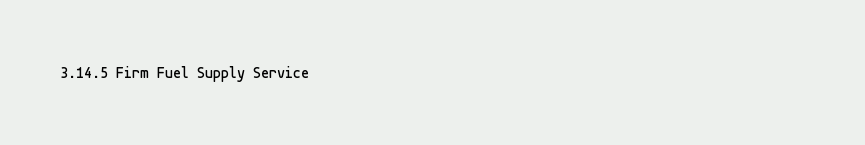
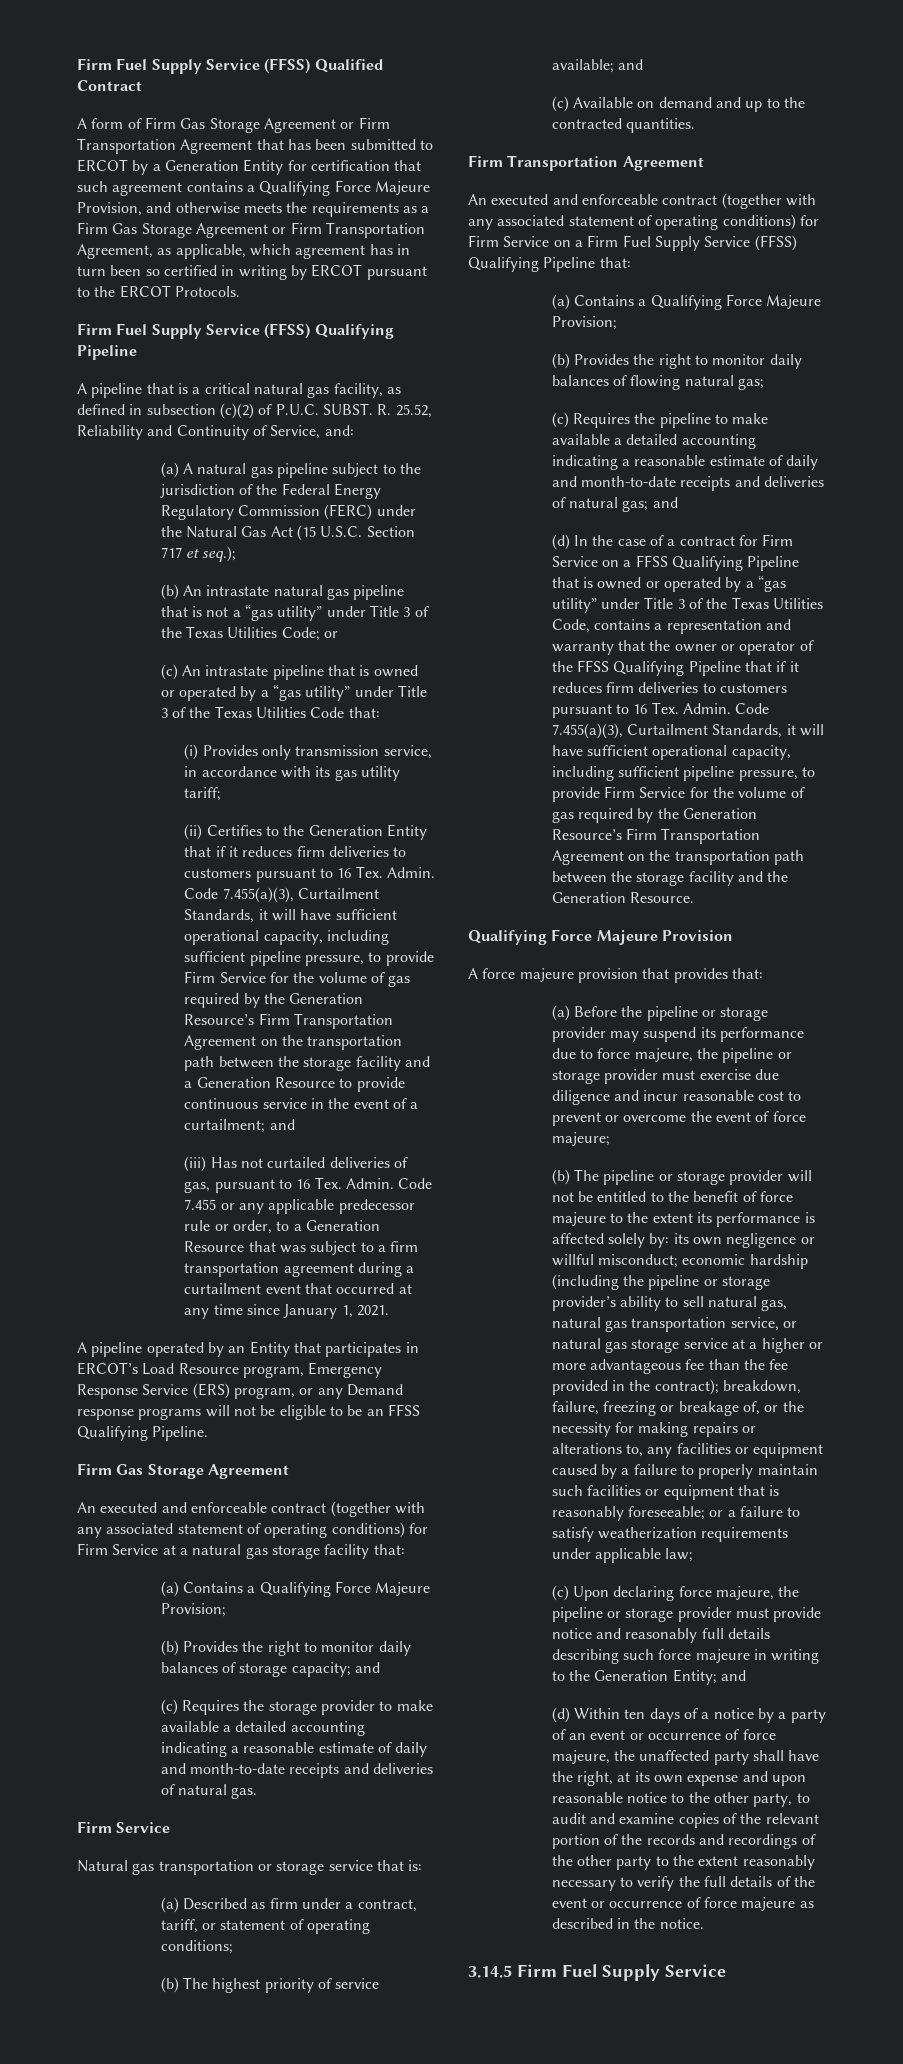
(60, 72) none -> [77,58,383,74] [77,80,142,91] [77,117,390,133] [77,138,433,154] [77,159,422,175] [77,180,430,196] [77,202,430,217] [77,222,425,238] [77,244,410,259] [77,264,427,280] [77,285,240,298] [77,323,394,339] [77,345,137,360] [77,383,401,398] [77,403,432,419] [77,425,354,440] [160,462,421,478] [159,483,382,499] [160,504,416,520] [160,525,415,541] [160,546,237,562] [160,584,405,600] [160,604,429,621] [160,626,339,641] [160,664,418,680] [160,684,427,701] [160,706,380,718] [184,744,432,760] [184,766,400,781] [184,787,222,801] [184,824,427,840] [184,846,407,857] [184,866,435,882] [184,887,380,903] [184,909,397,923] [184,930,390,945] [184,951,434,966] [184,971,411,987] [184,993,364,1008] [184,1013,394,1029] [184,1035,403,1050] [184,1056,430,1071] [184,1077,405,1092] [184,1098,419,1109] [184,1119,295,1133] [184,1156,408,1172] [184,1177,433,1193] [184,1199,415,1214] [184,1220,380,1234] [184,1241,419,1255] [184,1262,415,1277] [184,1283,412,1294] [184,1304,389,1319] [77,1341,419,1357] [77,1362,383,1378] [77,1383,403,1399] [77,1404,420,1420] [77,1426,209,1441] [77,1463,289,1479] [77,1501,425,1517] [77,1522,428,1538] [77,1543,405,1559] [160,1581,431,1597] [160,1603,226,1617] [160,1640,411,1656] [160,1662,381,1677] [160,1699,433,1715] [160,1721,365,1736] [160,1742,428,1757] [160,1763,434,1778] [160,1784,258,1799] [77,1821,171,1833] [77,1860,423,1875] [160,1897,417,1913] [160,1919,371,1934] [160,1940,233,1954] [160,1977,380,1993] [551,59,644,73] [551,96,805,112] [551,118,696,133] [468,155,704,171] [468,193,816,209] [468,214,819,230] [468,235,797,251] [468,257,631,272] [551,294,822,310] [551,316,617,330] [551,353,802,369] [551,375,765,390] [551,412,769,428] [551,434,756,449] [551,455,819,470] [551,476,825,491] [551,497,678,512] [551,534,794,550] [551,555,800,571] [551,575,786,592] [551,597,823,613] [551,619,792,634] [551,640,814,655] [551,660,799,676] [551,682,788,693] [551,702,770,718] [551,723,825,739] [551,745,791,760] [551,766,816,781] [551,786,805,802] [551,808,758,823] [551,828,761,844] [551,850,805,865] [551,871,789,886] [551,892,695,903] [468,929,733,945] [468,968,763,983] [551,1005,769,1021] [551,1027,805,1042] [551,1048,792,1063] [551,1069,780,1084] [551,1090,802,1105] [551,1111,806,1126] [551,1132,610,1146] [551,1169,812,1185] [551,1191,793,1202] [551,1212,815,1227] [551,1233,815,1248] [551,1254,808,1269] [551,1274,771,1290] [551,1296,788,1311] [551,1317,798,1332] [551,1338,823,1353] [551,1359,789,1374] [551,1379,802,1395] [551,1401,804,1416] [551,1422,757,1437] [551,1443,824,1458] [551,1464,818,1479] [551,1485,780,1500] [551,1506,801,1521] [551,1527,789,1542] [551,1548,694,1563] [551,1585,800,1601] [551,1607,822,1622] [551,1628,771,1643] [551,1649,820,1664] [551,1669,747,1685] [551,1707,826,1723] [551,1729,776,1740] [551,1750,820,1765] [551,1771,806,1786] [551,1792,810,1807] [551,1813,819,1828] [551,1834,816,1849] [551,1855,815,1870] [551,1876,815,1891] [551,1897,814,1911] [551,1918,704,1929] Firm Fuel Supply Service (FFSS) Qualified Contract // A form of Firm Gas Storage Agreement or Firm Transportation Agreement that has been submitted to ERCOT by a Generation Entity for certification that such agreement contains a Qualifying Force Majeure Provision, and otherwise meets the requirements as a Firm Gas Storage Agreement or Firm Transportation Agreement, as applicable, which agreement has in turn been so certified in writing by ERCOT pursuant to the ERCOT Protocols. // Firm Fuel Supply Service (FFSS) Qualifying Pipeline // A pipeline that is a critical natural gas facility, as defined in subsection (c)(2) of P.U.C. SUBST. R. 25.52, Reliability and Continuity of Service, and: // (a) A natural gas pipeline subject to the jurisdiction of the Federal Energy Regulatory Commission (FERC) under the Natural Gas Act (15 U.S.C. Section 717 et seq.); // (b) An intrastate natural gas pipeline that is not a “gas utility” under Title 3 of the Texas Utilities Code; or // (c) An intrastate pipeline that is owned or operated by a “gas utility” under Title 3 of the Texas Utilities Code that: // (i) Provides only transmission service, in accordance with its gas utility tariff; // (ii) Certifies to the Generation Entity that if it reduces firm deliveries to customers pursuant to 16 Tex. Admin. Code 7.455(a)(3), Curtailment Standards, it will have sufficient operational capacity, including sufficient pipeline pressure, to provide Firm Service for the volume of gas required by the Generation Resource’s Firm Transportation Agreement on the transportation path between the storage facility and a Generation Resource to provide continuous service in the event of a curtailment; and // (iii) Has not curtailed deliveries of gas, pursuant to 16 Tex. Admin. Code 7.455 or any applicable predecessor rule or order, to a Generation Resource that was subject to a firm transportation agreement during a curtailment event that occurred at any time since January 1, 2021. // A pipeline operated by an Entity that participates in ERCOT’s Load Resource program, Emergency Response Service (ERS) program, or any Demand response programs will not be eligible to be an FFSS Qualifying Pipeline. // Firm Gas Storage Agreement // An executed and enforceable contract (together with any associated statement of operating conditions) for Firm Service at a natural gas storage facility that: // (a) Contains a Qualifying Force Majeure Provision; // (b) Provides the right to monitor daily balances of storage capacity; and // (c) Requires the storage provider to make available a detailed accounting indicating a reasonable estimate of daily and month-to-date receipts and deliveries of natural gas. // Firm Service // Natural gas transportation or storage service that is: // (a) Described as firm under a contract, tariff, or statement of operating conditions; // (b) The highest priority of service available; and // (c) Available on demand and up to the contracted quantities. // Firm Transportation Agreement // An executed and enforceable contract (together with any associated statement of operating conditions) for Firm Service on a Firm Fuel Supply Service (FFSS) Qualifying Pipeline that: // (a) Contains a Qualifying Force Majeure Provision; // (b) Provides the right to monitor daily balances of flowing natural gas; // (c) Requires the pipeline to make available a detailed accounting indicating a reasonable estimate of daily and month-to-date receipts and deliveries of natural gas; and // (d) In the case of a contract for Firm Service on a FFSS Qualifying Pipeline that is owned or operated by a “gas utility” under Title 3 of the Texas Utilities Code, contains a representation and warranty that the owner or operator of the FFSS Qualifying Pipeline that if it reduces firm deliveries to customers pursuant to 16 Tex. Admin. Code 7.455(a)(3), Curtailment Standards, it will have sufficient operational capacity, including sufficient pipeline pressure, to provide Firm Service for the volume of gas required by the Generation Resource’s Firm Transportation Agreement on the transportation path between the storage facility and the Generation Resource. // Qualifying Force Majeure Provision // A force majeure provision that provides that: // (a) Before the pipeline or storage provider may suspend its performance due to force majeure, the pipeline or storage provider must exercise due diligence and incur reasonable cost to prevent or overcome the event of force majeure; // (b) The pipeline or storage provider will not be entitled to the benefit of force majeure to the extent its performance is affected solely by: its own negligence or willful misconduct; economic hardship (including the pipeline or storage provider’s ability to sell natural gas, natural gas transportation service, or natural gas storage service at a higher or more advantageous fee than the fee provided in the contract); breakdown, failure, freezing or breakage of, or the necessity for making repairs or alterations to, any facilities or equipment caused by a failure to properly maintain such facilities or equipment that is reasonably foreseeable; or a failure to satisfy weatherization requirements under applicable law; // (c) Upon declaring force majeure, the pipeline or storage provider must provide notice and reasonably full details describing such force majeure in writing to the Generation Entity; and // (d) Within ten days of a notice by a party of an event or occurrence of force majeure, the unaffected party shall have the right, at its own expense and upon reasonable notice to the other party, to audit and examine copies of the relevant portion of the records and recordings of the other party to the extent reasonably necessary to verify the full details of the event or occurrence of force majeure as described in the notice. //

